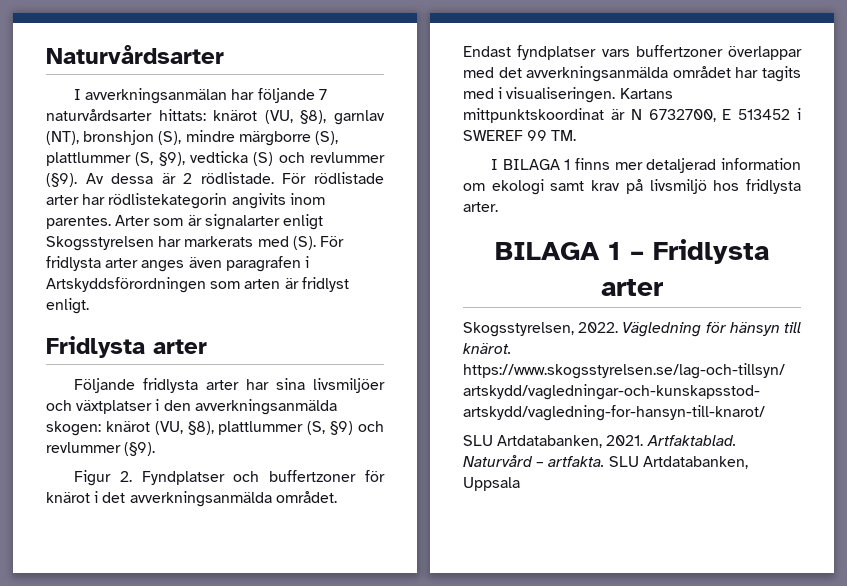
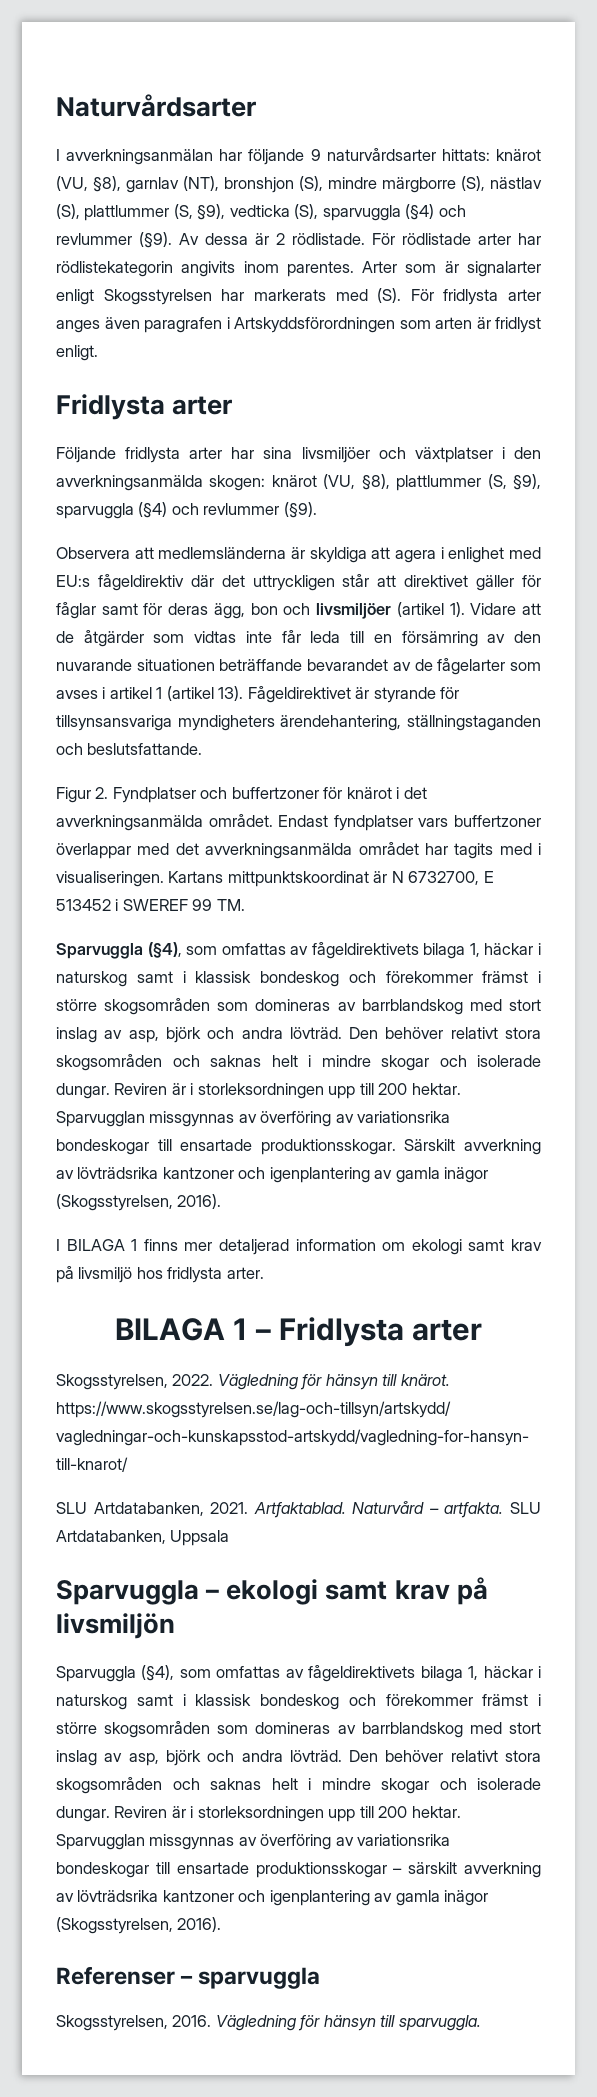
[318,89,327,100] 7 -> [310,149,321,161] 9
(338, 138) none -> [490,177,542,189] [56,204,80,219] nästlav (S),
[253,152,274,166] (S) -> [294,204,435,221] (S), sparvuggla (§4)
[330,421,384,435] [46,442,156,456] §9) och revlummer (§9). -> [513,474,541,490] [56,502,317,519] [56,547,541,563] [56,574,542,591] [56,602,541,619] [56,630,541,647] [56,658,541,675] [56,686,460,703] [56,715,541,731] [56,743,203,755] §9), sparvuggla (§4) och revlummer (§9). // Observera att medlemsländerna är skyldiga att agera i enlighet med EU:s fågeldirektiv där det uttryckligen står att direktivet gäller för fåglar samt för deras ägg, bon och livsmiljöer (artikel 1). Vidare att de åtgärder som vidtas inte får leda till en försämring av den nuvarande situationen beträffande bevarandet av de fågelarter som avses i artikel 1 (artikel 13). Fågeldirektivet är styrande för tillsynsansvariga myndigheters ärendehantering, ställningstaganden och beslutsfattande.
(577, 135) none -> [56,942,541,959] [56,971,541,987] [56,998,542,1015] [56,1027,542,1043] [56,1054,541,1071] [56,1083,461,1099] [56,1111,451,1127] [56,1139,541,1155] [56,1167,489,1183] [56,1194,222,1211] // Sparvuggla (§4), som omfattas av fågeldirektivets bilaga 1, häckar i naturskog samt i klassisk bondeskog och förekommer främst i större skogsområden som domineras av barrblandskog med stort inslag av asp, björk och andra lövträd. Den behöver relativt stora skogsområden och saknas helt i mindre skogar och isolerade dungar. Reviren är i storleksordningen upp till 200 hektar. Sparvugglan missgynnas av överföring av variationsrika bondeskogar till ensartade produktionsskogar. Särskilt avverkning av lövträdsrika kantzoner och igenplantering av gamla inägor (Skogsstyrelsen, 2016).
(520, 484) none -> [56,1577,488,1605] [56,1613,175,1639] [56,1665,542,1682] [56,1694,541,1710] [56,1721,542,1738] [56,1750,542,1766] [56,1777,541,1794] [56,1806,461,1822] [56,1834,451,1850] [56,1862,541,1878] [56,1890,489,1906] [56,1917,222,1934] [56,1966,321,1989] [56,2015,481,2031] // Sparvuggla – ekologi samt krav på livsmiljön // Sparvuggla (§4), som omfattas av fågeldirektivets bilaga 1, häckar i naturskog samt i klassisk bondeskog och förekommer främst i större skogsområden som domineras av barrblandskog med stort inslag av asp, björk och andra lövträd. Den behöver relativt stora skogsområden och saknas helt i mindre skogar och isolerade dungar. Reviren är i storleksordningen upp till 200 hektar. Sparvugglan missgynnas av överföring av variationsrika bondeskogar till ensartade produktionsskogar – särskilt avverkning av lövträdsrika kantzoner och igenplantering av gamla inägor (Skogsstyrelsen, 2016). // Referenser – sparvuggla // Skogsstyrelsen, 2016. Vägledning för hänsyn till sparvuggla.

